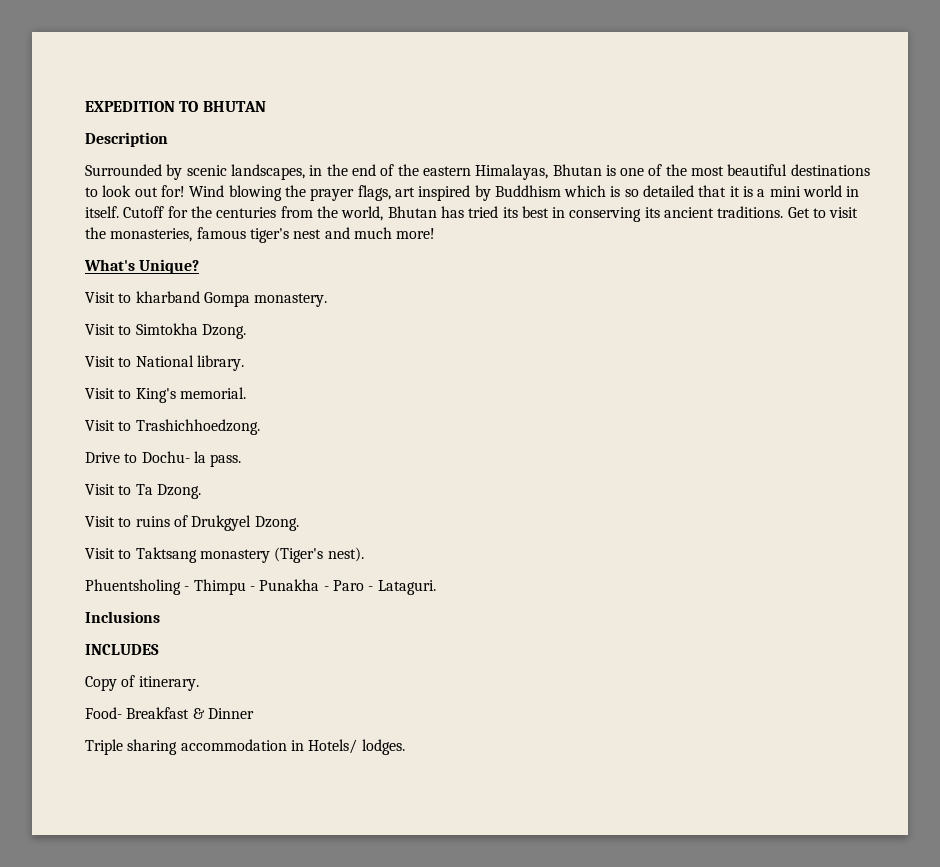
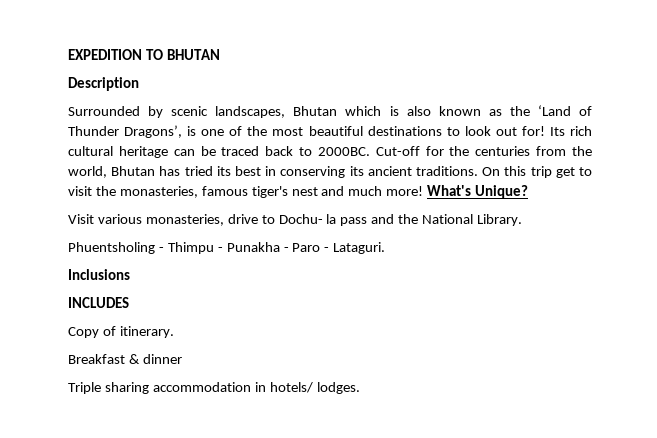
[309,164,602,180] in the end of the eastern Himalayas, Bhutan -> [293,105,592,116] [68,125,183,138] Bhutan which is also known as the ‘Land of Thunder Dragons’,
[189,185,860,201] [85,206,165,218] Wind blowing the prayer flags, art inspired by Buddhism which is so detailed that it is a mini world in itself. Cutoff -> [549,126,592,136] [68,146,420,158] Its rich cultural heritage can be traced back to 2000BC. Cut-off
[787,207,810,218] Get -> [482,166,575,178] On this trip get
(436, 233) // -> (424, 191) none
[118,291,328,307] [85,323,246,339] [85,355,244,371] [85,387,246,403] [85,419,260,435] [85,451,242,467] [85,484,201,499] [85,515,299,531] [85,547,364,563] to kharband Gompa monastery. // Visit to Simtokha Dzong. // Visit to National library. // Visit to King's memorial. // Visit to Trashichhoedzong. // Drive to Dochu- la pass. // Visit to Ta Dzong. // Visit to ruins of Drukgyel Dzong. // Visit to Taktsang monastery (Tiger's nest). -> [97,214,523,226] various monasteries, drive to Dochu- la pass and the National Library.
[85,707,122,719] Food- -> (174, 332) none
[207,708,254,719] Dinner -> [142,354,182,364] dinner
[308,739,358,754] Hotels/ -> [269,382,313,393] hotels/

